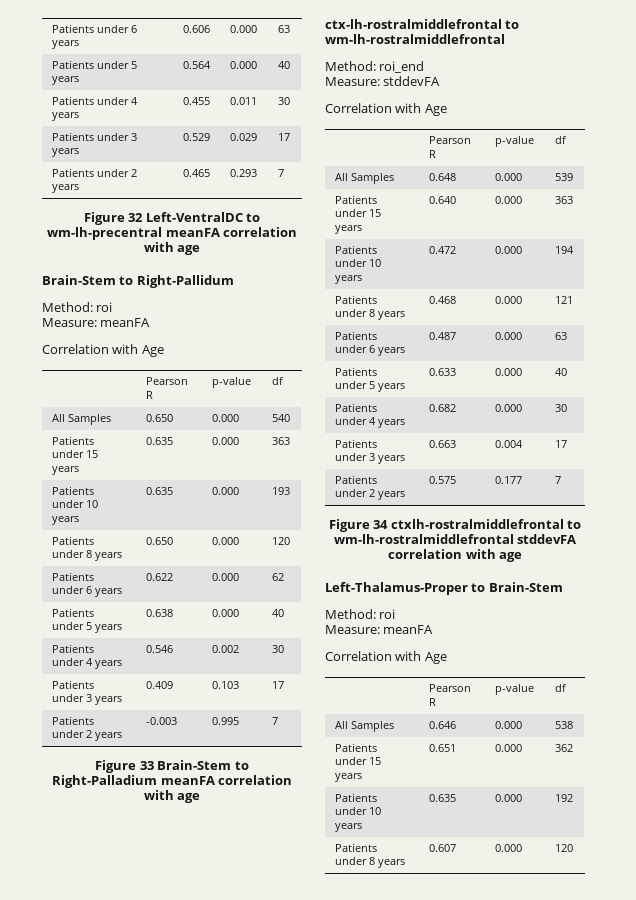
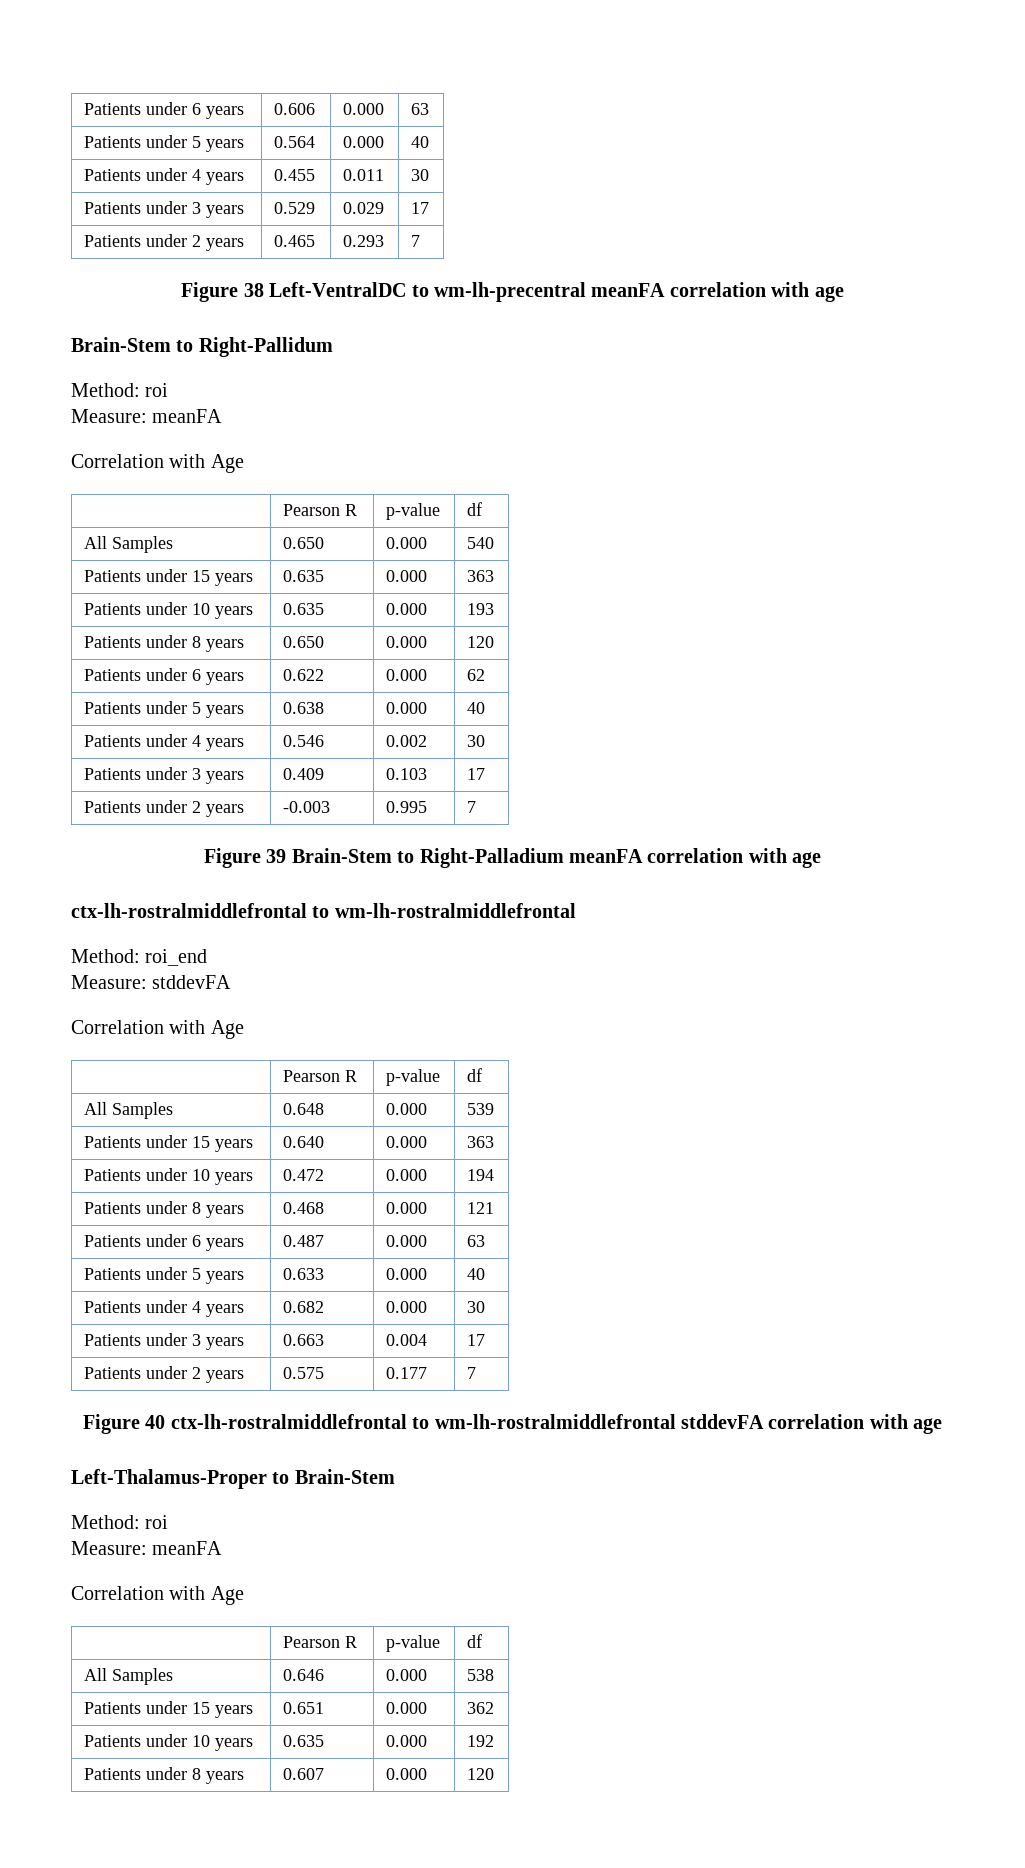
[128,213,144,222] 32 -> [243,283,264,297] 38
[139,761,154,770] 33 -> [266,849,287,863] 39
[373,519,564,529] 34 ctxlh-rostralmiddlefrontal -> [145,1414,407,1429] 40 ctx-lh-rostralmiddlefrontal

